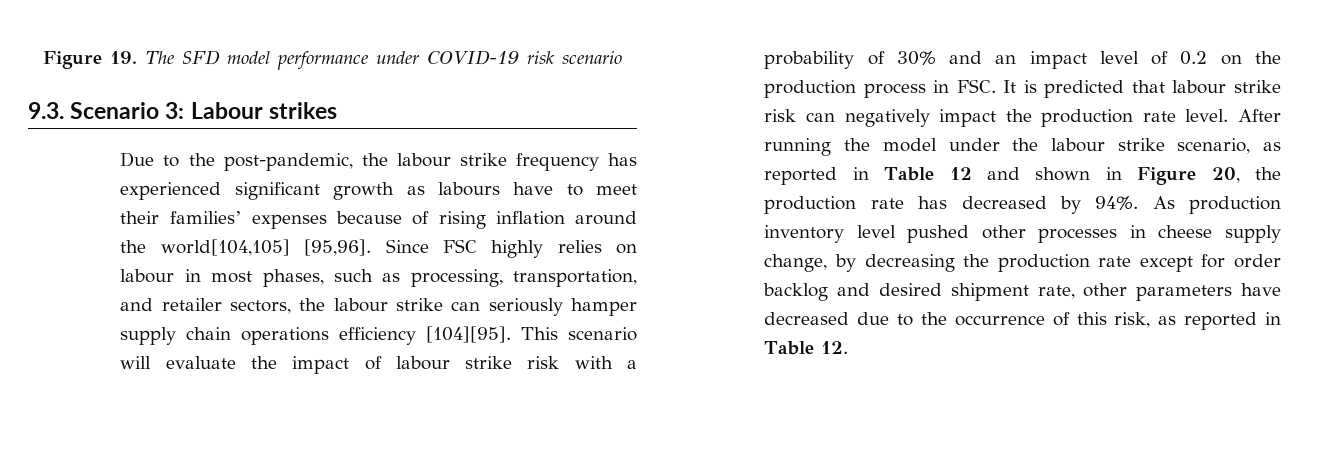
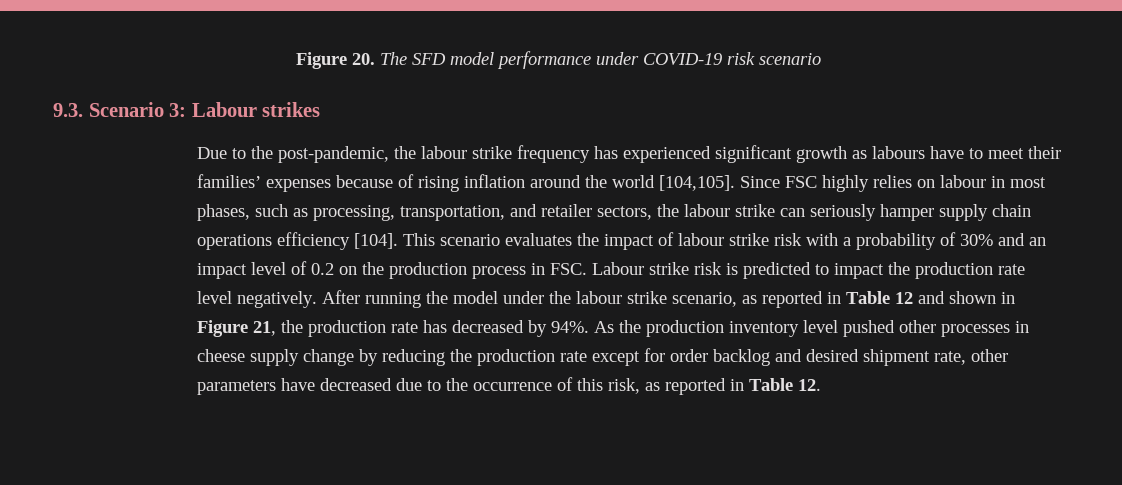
[43,51,138,69] Figure 19. -> [296,52,375,69] Figure 20.
[160,239,372,256] world[104,105] [95,96]. -> [611,175,735,191] world [104,105].
[426,326,512,343] [104][95]. -> [353,233,398,249] [104].
[120,356,236,369] will evaluate -> [504,233,572,246] evaluates
[1003,80,1281,98] [764,109,930,127] It is predicted that labour strike risk can negatively -> [591,262,829,279] Labour strike risk is predicted to
[1185,109,1229,122] level. -> [196,291,317,308] level negatively.
[1211,167,1240,183] 20, -> [252,321,276,336] 21,
(1175, 202) none -> [618,320,641,333] the
[764,254,955,272] change, by decreasing -> [302,349,445,366] change by reducing

